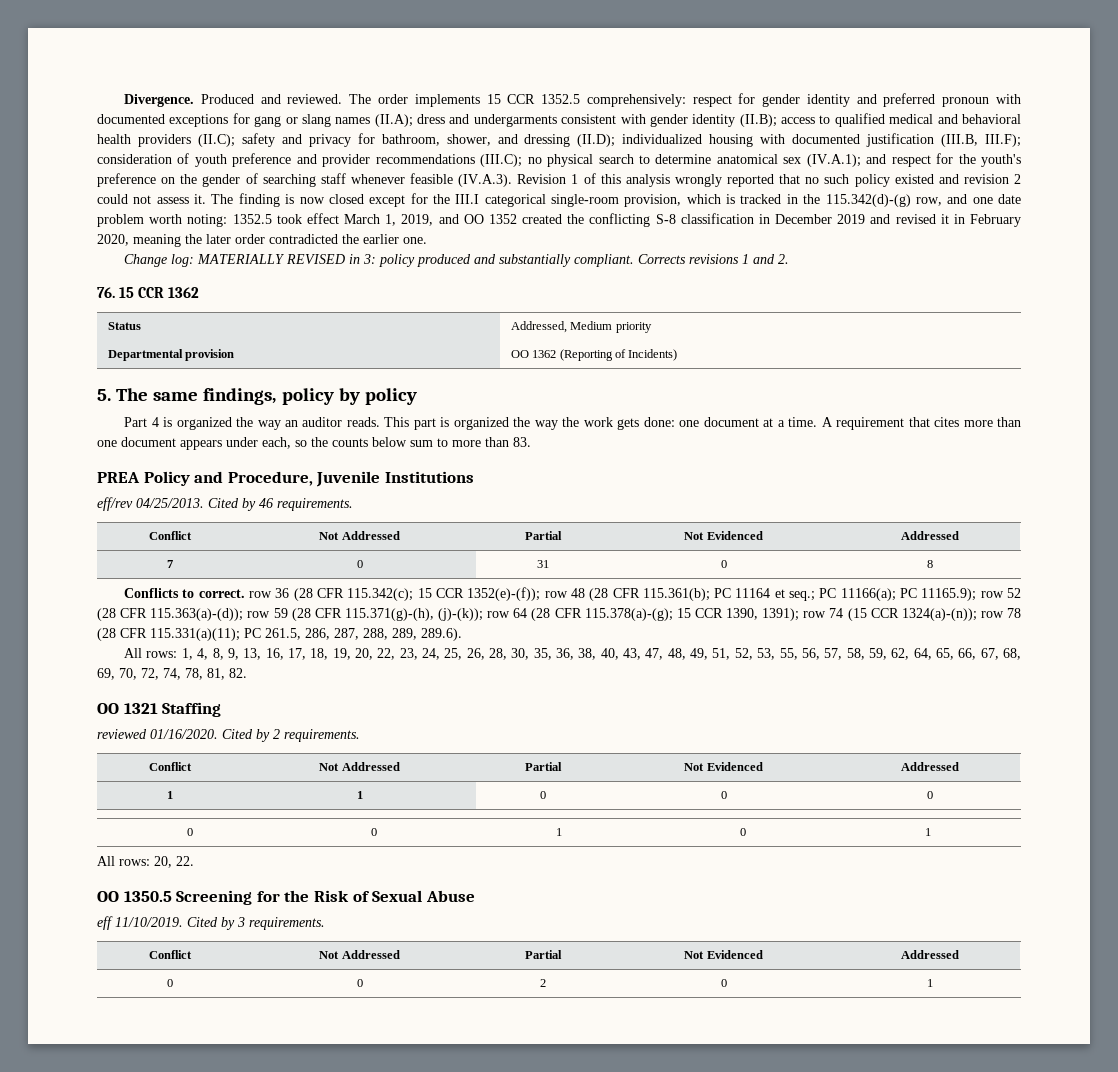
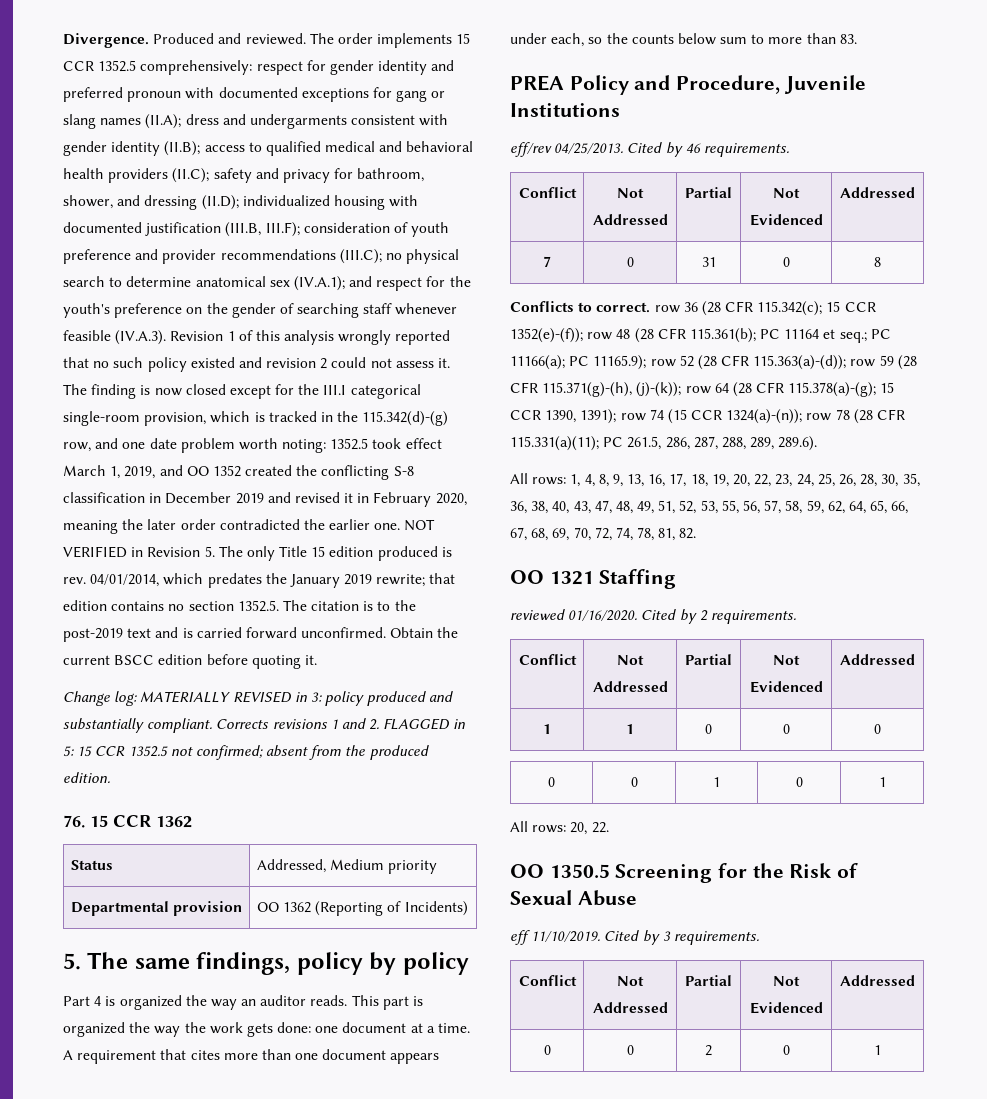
(427, 240) none -> [404,519,436,531] [63,546,452,561] [63,573,456,588] [63,600,416,612] [63,627,459,642] [63,654,317,669] NOT VERIFIED in Revision 5. The only Title 15 edition produced is rev. 04/01/2014, which predates the January 2019 rewrite; that edition contains no section 1352.5. The citation is to the post-2019 text and is carried forward unconfirmed. Obtain the current BSCC edition before quoting it.
(790, 259) none -> [383,718,466,730] [63,745,429,760] [63,772,110,783] FLAGGED in 5: 15 CCR 1352.5 not confirmed; absent from the produced edition.

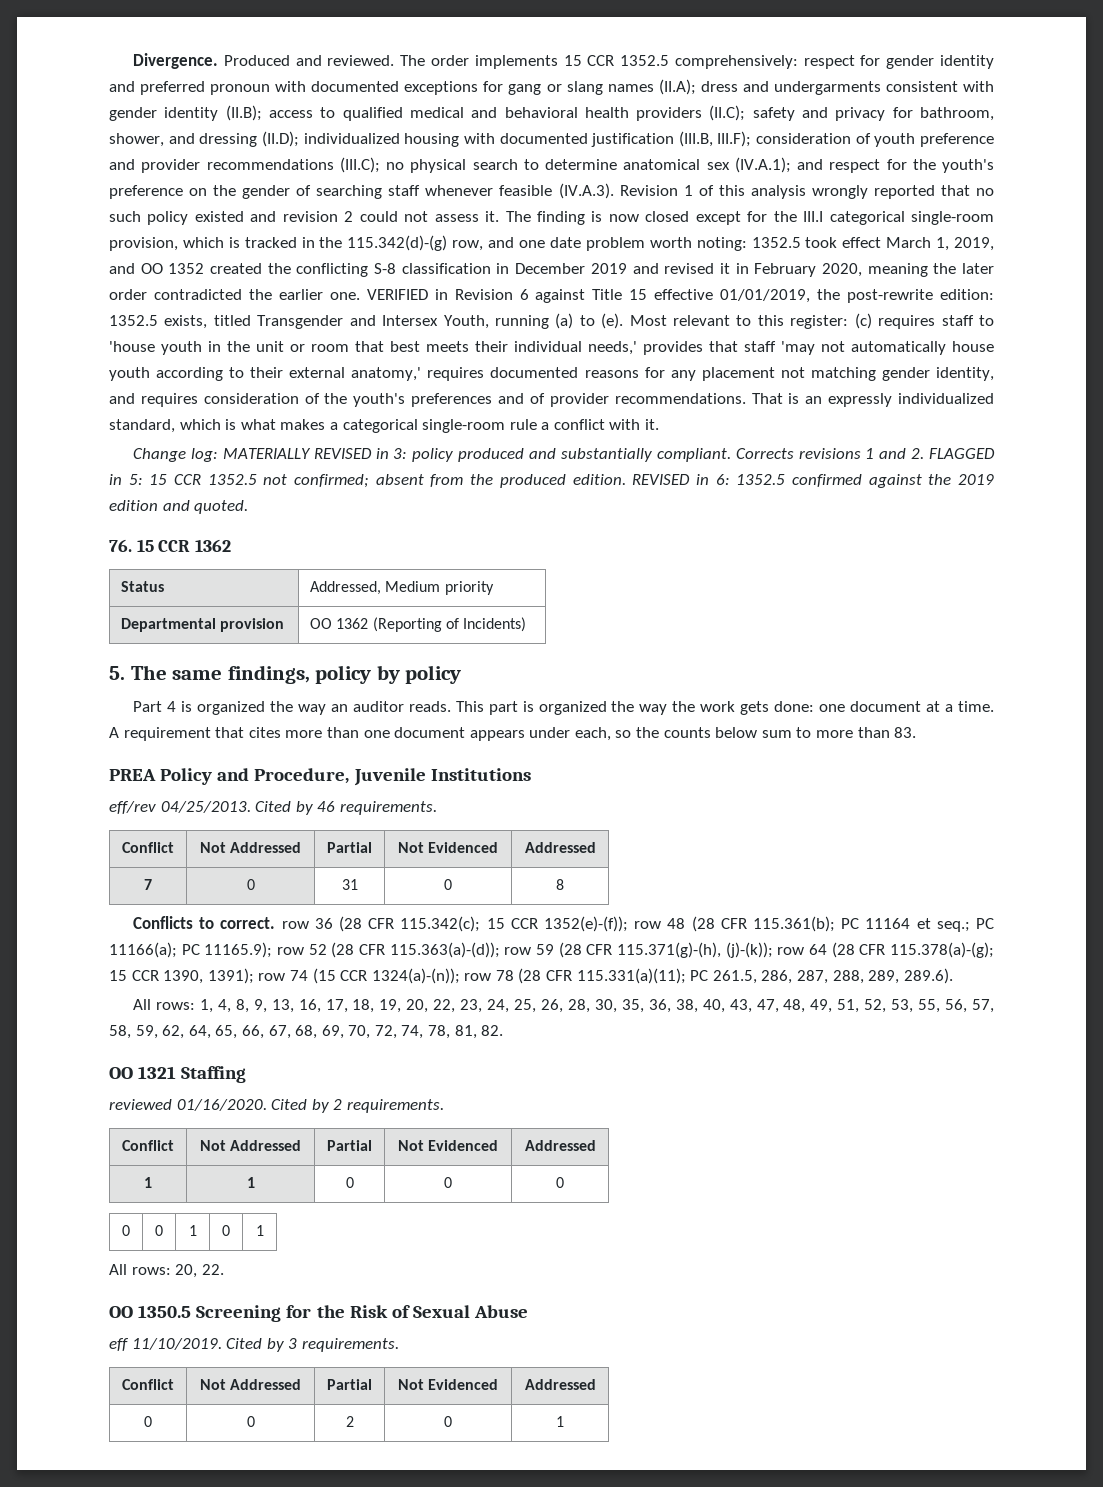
[404,519,436,531] NOT -> (360, 296) none
[204,546,452,561] [63,573,456,588] [63,600,416,612] [63,627,459,642] [63,654,301,669] 5. The only Title 15 edition produced is rev. 04/01/2014, which predates the January 2019 rewrite; that edition contains no section 1352.5. The citation is to the post-2019 text and is carried forward unconfirmed. Obtain the current BSCC edition before quoting -> [519,289,994,303] [109,313,995,329] [109,341,994,355] [109,367,995,381] [109,393,995,407] [109,419,641,433] 6 against Title 15 effective 01/01/2019, the post-rewrite edition: 1352.5 exists, titled Transgender and Intersex Youth, running (a) to (e). Most relevant to this register: (c) requires staff to 'house youth in the unit or room that best meets their individual needs,' provides that staff 'may not automatically house youth according to their external anatomy,' requires documented reasons for any placement not matching gender identity, and requires consideration of the youth's preferences and of provider recommendations. That is an expressly individualized standard, which is what makes a categorical single-room rule a conflict with
(110, 777) none -> [632,474,995,488] [109,500,249,514] REVISED in 6: 1352.5 confirmed against the 2019 edition and quoted.

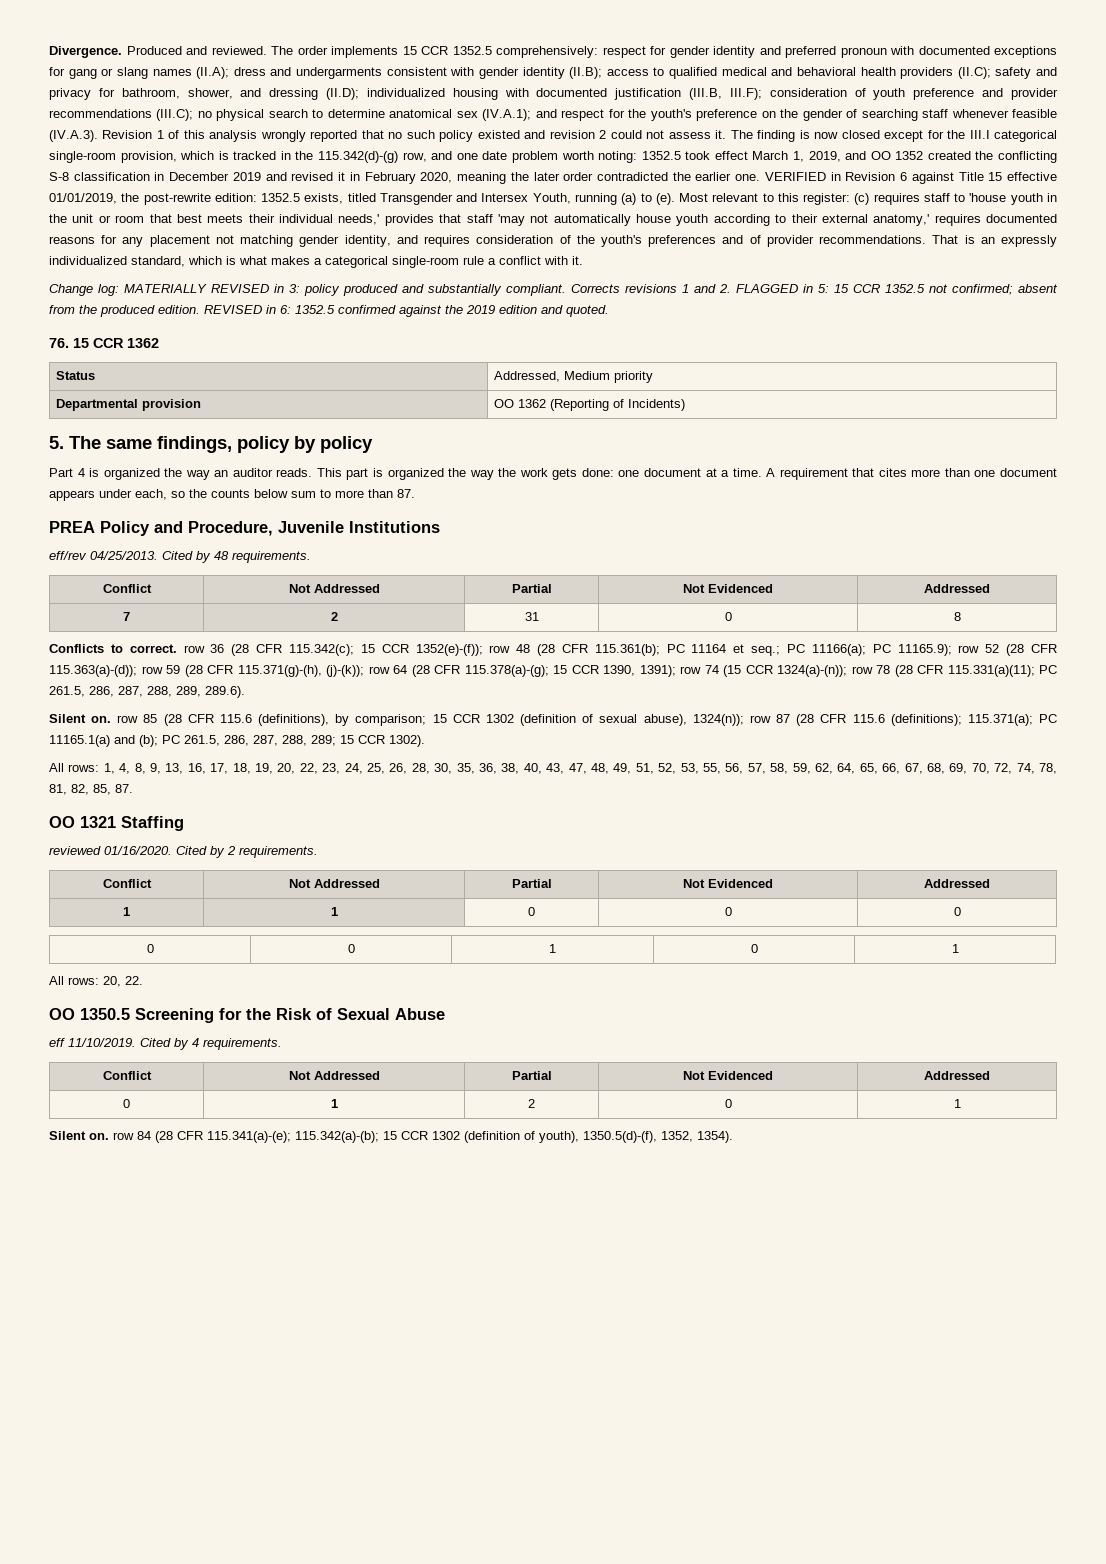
[894,727,917,738] 83. -> [397,489,415,498] 87.
[317,801,336,812] 46 -> [214,551,229,560] 48
[246,879,255,890] 0 -> [330,612,338,621] 2
(953, 976) none -> [49,714,1057,726] [49,735,425,747] // Silent on. row 85 (28 CFR 115.6 (definitions), by comparison; 15 CCR 1302 (definition of sexual abuse), 1324(n)); row 87 (28 CFR 115.6 (definitions); 115.371(a); PC 11165.1(a) and (b); PC 261.5, 286, 287, 288, 289; 15 CCR 1302).
[481,1025,504,1036] 82. -> [71,784,133,795] 82, 85, 87.
[288,1338,298,1349] 3 -> [192,1038,199,1047] 4
[246,1416,255,1427] 0 -> [330,1099,338,1108] 1
(564, 1421) none -> [49,1131,733,1143] // Silent on. row 84 (28 CFR 115.341(a)-(e); 115.342(a)-(b); 15 CCR 1302 (definition of youth), 1350.5(d)-(f), 1352, 1354).

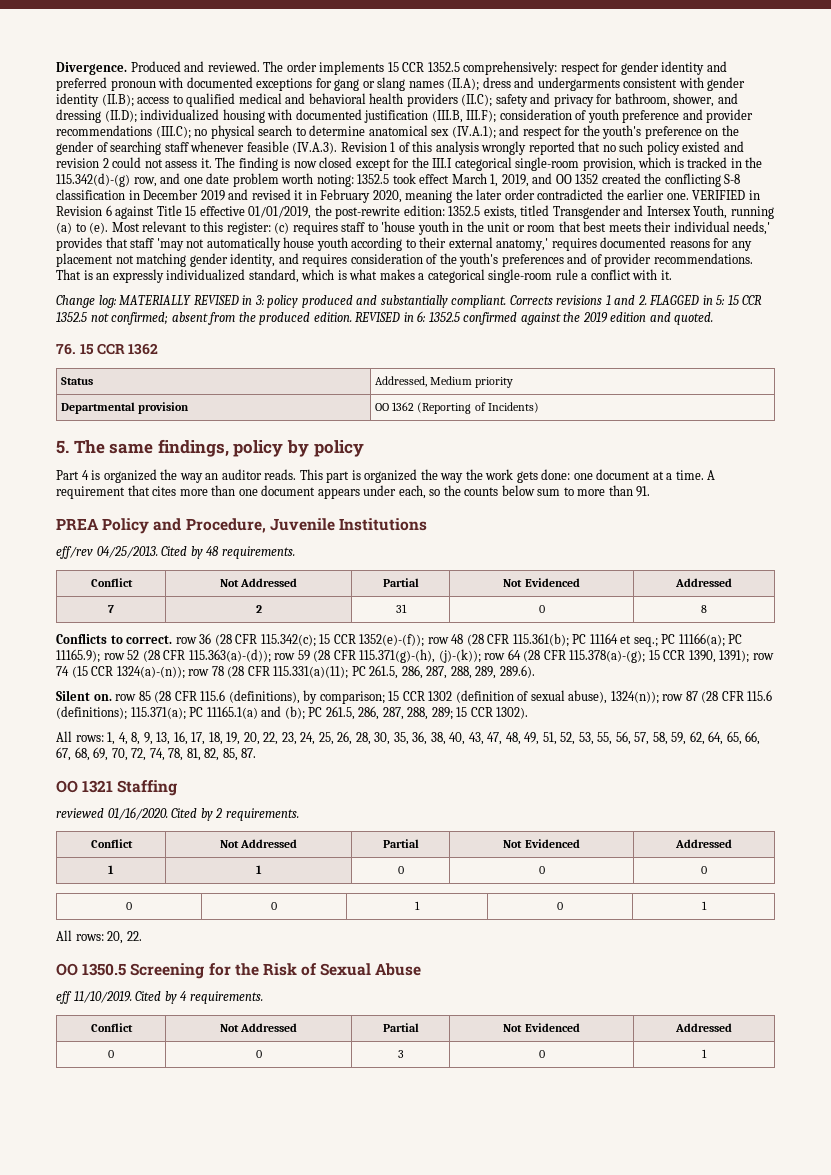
[397,489,415,498] 87. -> [636,486,651,497] 91.
[330,1099,338,1108] [528,1099,535,1108] [724,1099,732,1108] [953,1099,961,1108] [49,1131,733,1143] 1 | 2 | 0 | 1 // Silent on. row 84 (28 CFR 115.341(a)-(e); 115.342(a)-(b); 15 CCR 1302 (definition of youth), 1350.5(d)-(f), 1352, 1354). -> [255,1050,262,1058] [397,1050,404,1058] [538,1050,545,1058] [702,1049,707,1058] 0 | 3 | 0 | 1

